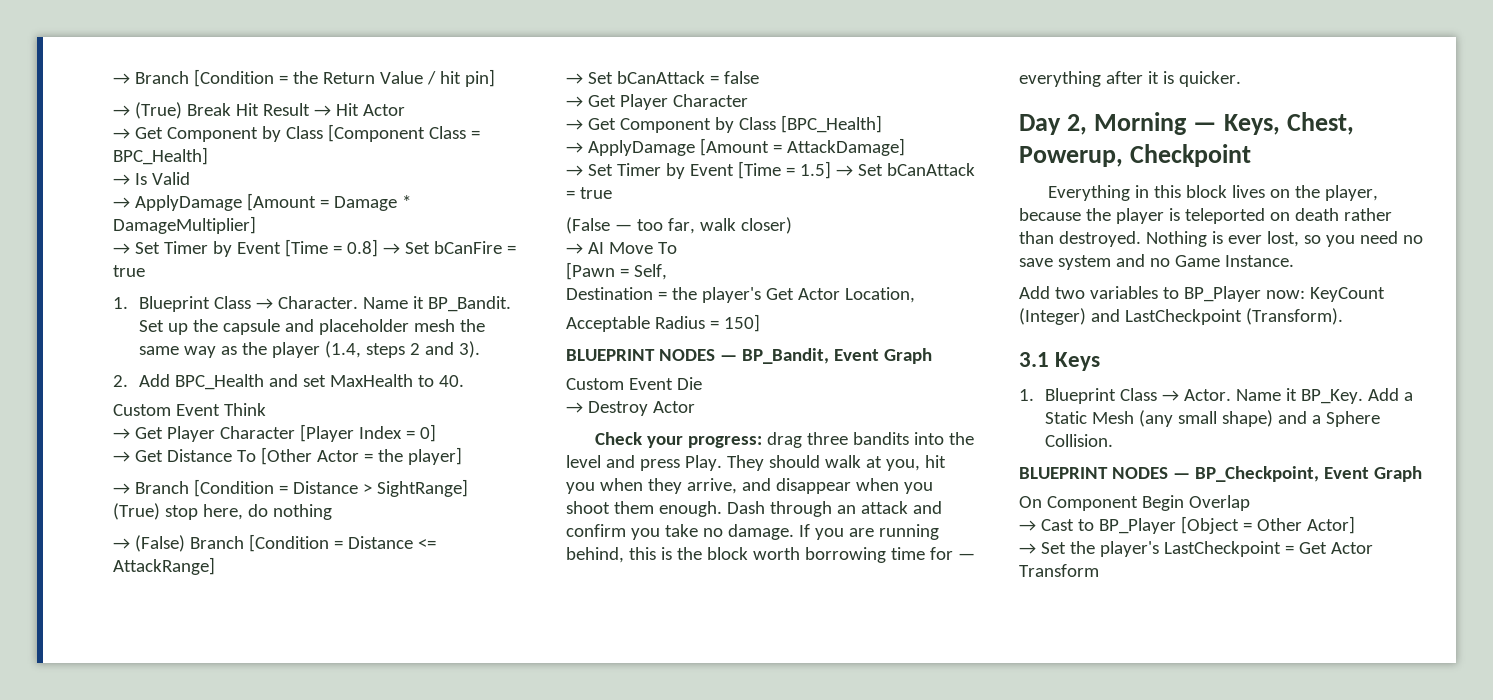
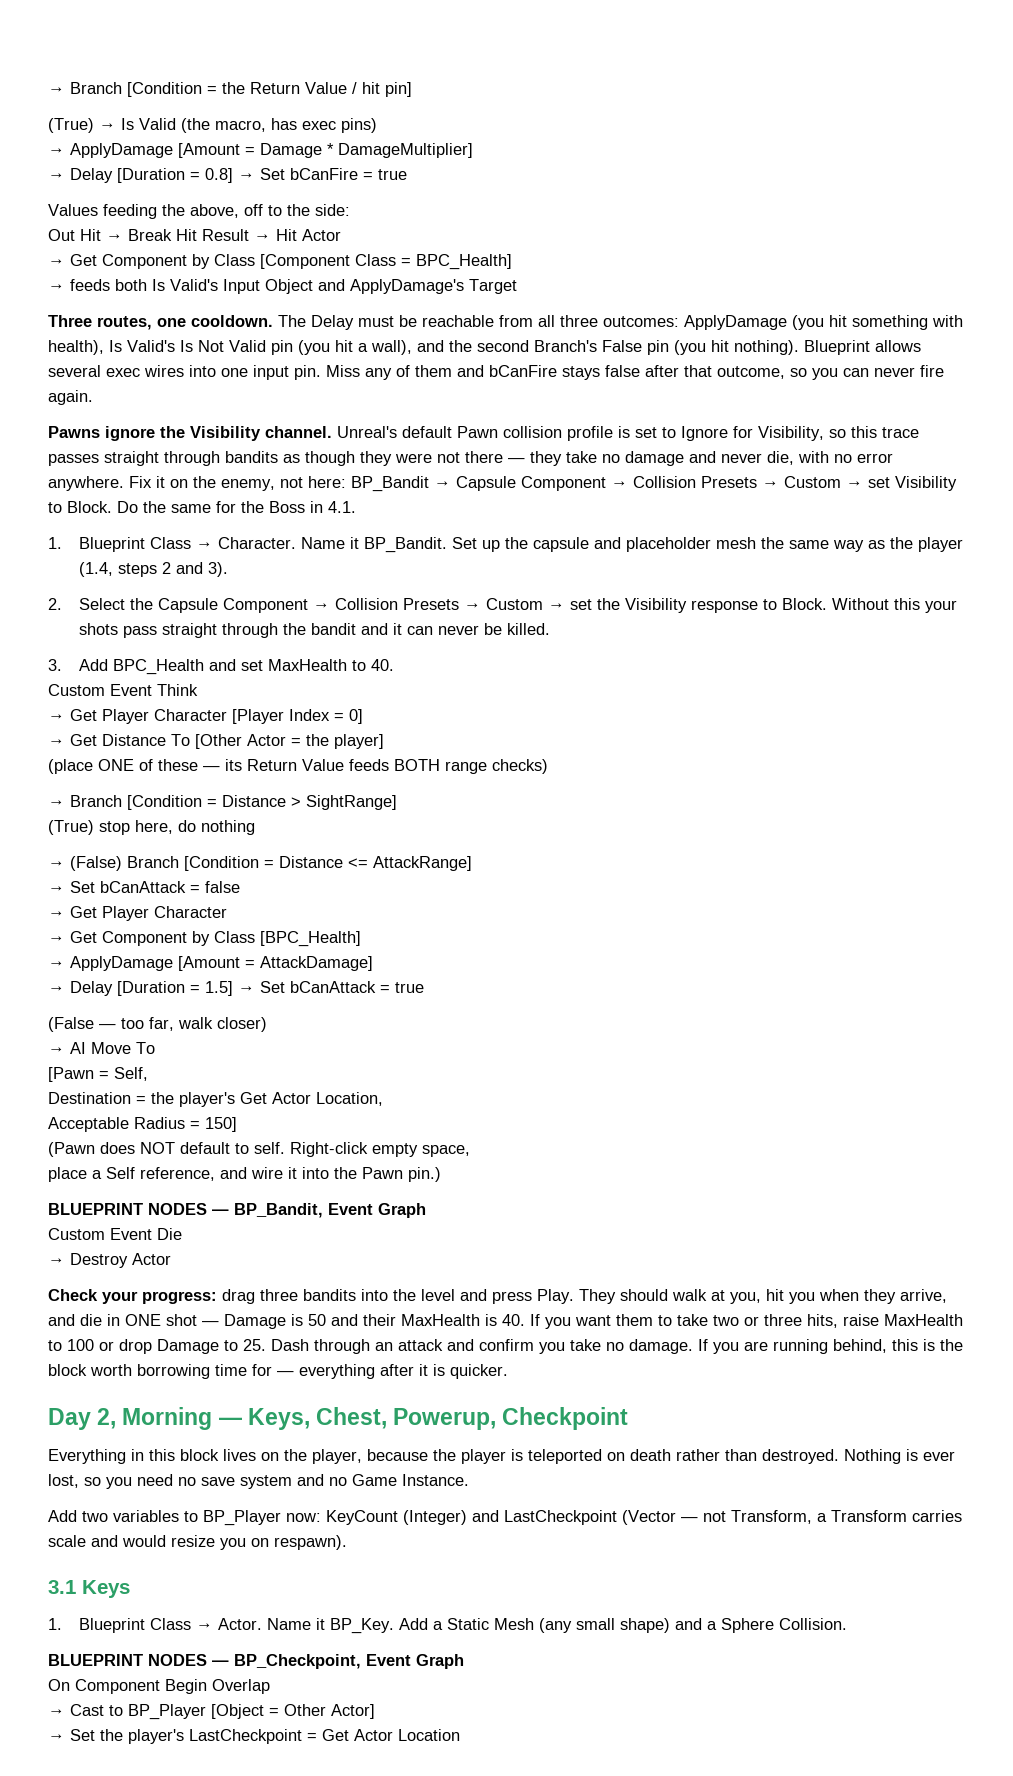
[113,102,182,119] → (True) -> [48,118,377,133] [48,143,473,158] [48,168,407,183] [48,204,350,219] [48,229,123,241] (True) → Is Valid (the macro, has exec pins) // → ApplyDamage [Amount = Damage * DamageMultiplier] // → Delay [Duration = 0.8] → Set bCanFire = true // Values feeding the above, off to the side: // Out Hit →
[134,172,190,185] [113,193,411,211] [113,216,256,234] [113,239,516,257] [113,265,145,277] Is Valid // → ApplyDamage [Amount = Damage * DamageMultiplier] // → Set Timer by Event [Time = 0.8] → Set bCanFire = true -> [70,279,517,294] [48,315,963,330] [48,340,921,355] [48,365,944,380] [48,390,93,405] [48,426,919,441] [48,451,893,466] [48,476,957,492] [48,501,356,513] feeds both Is Valid's Input Object and ApplyDamage's Target // Three routes, one cooldown. The Delay must be reachable from all three outcomes: ApplyDamage (you hit something with health), Is Valid's Is Not Valid pin (you hit a wall), and the second Branch's False pin (you hit nothing). Blueprint allows several exec wires into one input pin. Miss any of them and bCanFire stays false after that outcome, so you can never fire again. // Pawns ignore the Visibility channel. Unreal's default Pawn collision profile is set to Ignore for Visibility, so this trace passes straight through bandits as though they were not there — they take no damage and never die, with no error anywhere. Fix it on the enemy, not here: BP_Bandit → Capsule Component → Collision Presets → Custom → set Visibility to Block. Do the same for the Boss in 4.1.
(128, 381) none -> [79,598,958,613] [79,623,551,638] [48,659,62,671] Select the Capsule Component → Collision Presets → Custom → set the Visibility response to Block. Without this your shots pass straight through the bandit and it can never be killed. // 3.
(462, 456) none -> [48,759,548,774] // (place ONE of these — its Return Value feeds BOTH range checks)
[587,161,781,179] Set Timer by Event [Time -> [70,981,185,996] Delay [Duration
(760, 323) none -> [48,1142,470,1157] [48,1167,441,1182] // (Pawn does NOT default to self. Right-click empty space, // place a Self reference, and wire it into the Pawn pin.)
[775,478,933,494] [566,501,722,517] disappear when you shoot them enough. -> [80,1314,963,1329] [48,1339,266,1354] die in ONE shot — Damage is 50 and their MaxHealth is 40. If you want them to take two or three hits, raise MaxHealth to 100 or drop Damage to 25.
[1245,308,1343,325] (Transform). -> [622,1510,962,1525] [48,1535,347,1550] (Vector — not Transform, a Transform carries scale and would resize you on respawn).
[1019,564,1099,577] Transform -> [398,1729,460,1741] Location

